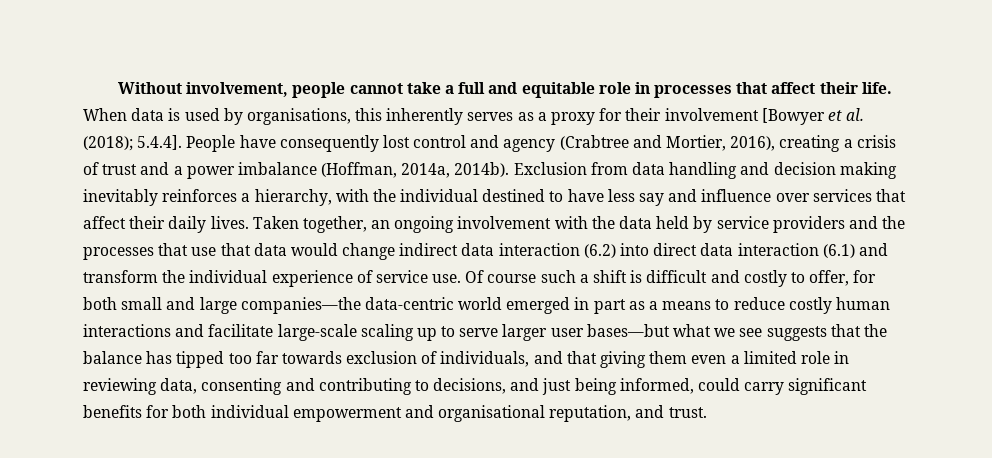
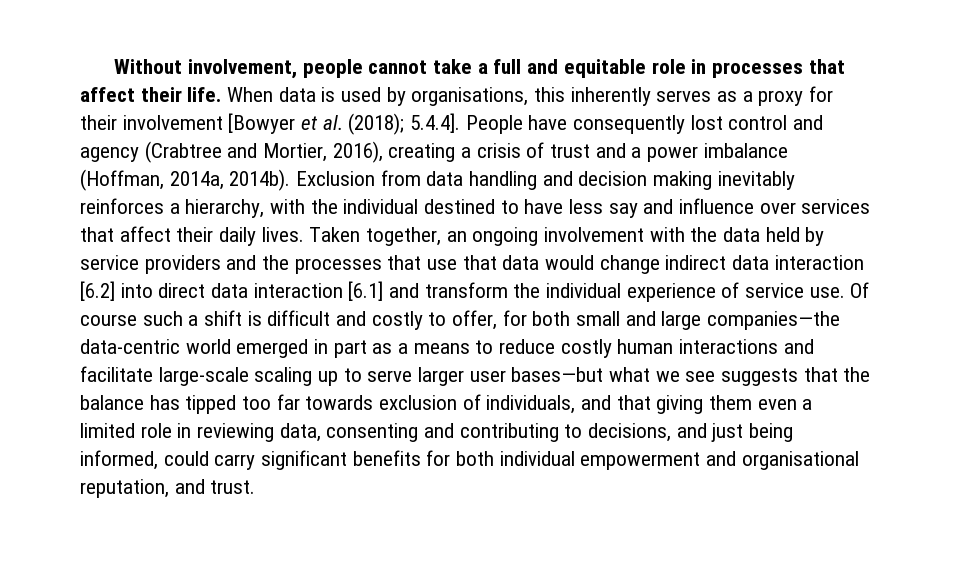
[583,244,616,258] (6.2) -> [80,281,115,301] [6.2]
[822,244,855,258] (6.1) -> [348,281,384,301] [6.1]

